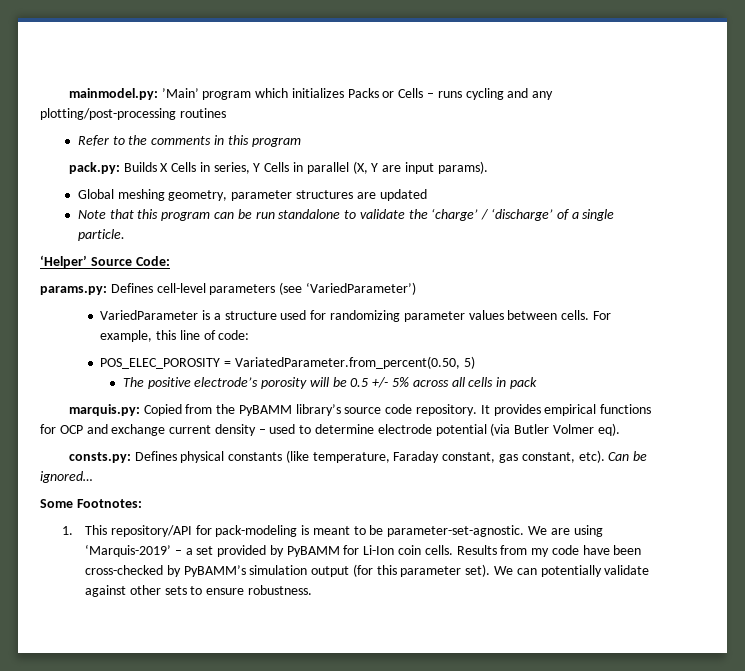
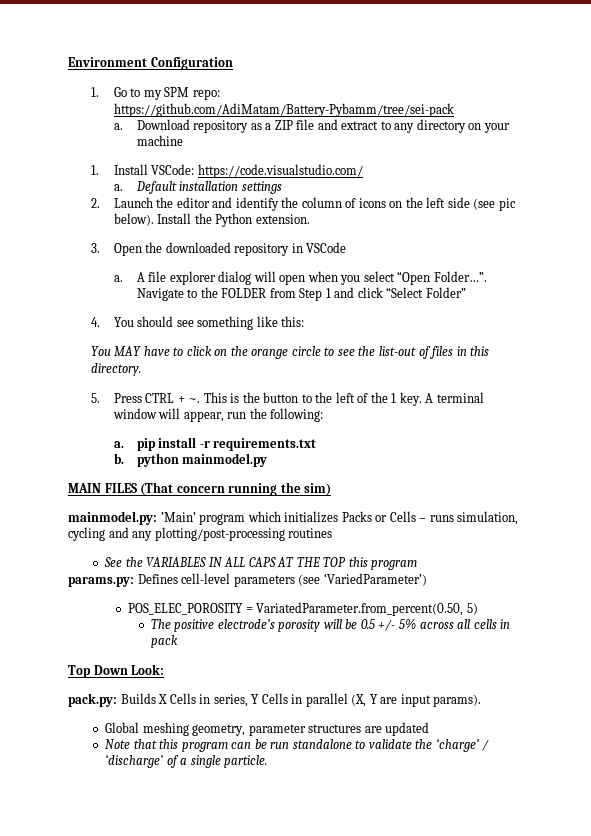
(68, 94) none -> [68,57,233,70] [90,87,220,100] [113,103,454,117] [113,119,510,133] [136,135,183,146] [90,164,363,178] [113,181,282,194] [90,197,516,211] [113,213,310,227] [90,242,347,256] [113,271,487,285] [136,287,466,301] [90,316,305,330] [90,346,490,359] [90,363,141,376] [90,392,484,406] [112,408,324,422] [113,437,317,451] [113,453,268,467] [68,482,332,496] Environment Configuration // 1. Go to my SPM repo: https://github.com/AdiMatam/Battery-Pybamm/tree/sei-pack // a. Download repository as a ZIP file and extract to any directory on your machine // 1. Install VSCode: https://code.visualstudio.com/ // a. Default installation settings // 2. Launch the editor and identify the column of icons on the left side (see pic below). Install the Python extension. // 3. Open the downloaded repository in VSCode // a. A file explorer dialog will open when you select “Open Folder…”. Navigate to the FOLDER from Step 1 and click “Select Folder” // 4. You should see something like this: // You MAY have to click on the orange circle to see the list-out of files in this directory. // 5. Press CTRL + ~. This is the button to the left of the 1 key. A terminal window will appear, run the following: // a. pip install -r requirements.txt // b. python mainmodel.py // MAIN FILES (That concern running the sim) //
(462, 94) none -> [457,511,519,525] simulation,
[77,135,301,147] Refer to the comments in this program -> [104,557,418,570] [68,573,427,587] [128,602,478,616] [150,618,511,632] [150,635,178,648] [68,664,165,678] See the VARIABLES IN ALL CAPS AT THE TOP this program // params.py: Defines cell-level parameters (see ‘VariedParameter’) // POS_ELEC_POROSITY = VariatedParameter.from_percent(0.50, 5) // The positive electrode’s porosity will be 0.5 +/- 5% across all cells in pack // Top Down Look:
[40,255,170,268] [40,282,416,295] [100,310,611,322] [100,330,250,342] [100,356,475,369] [122,377,537,389] [68,404,652,416] [40,423,620,436] [68,450,648,463] [40,471,93,483] [40,499,142,508] [62,525,603,537] [84,544,642,557] [84,564,650,577] [84,585,312,597] // ‘Helper’ Source Code: // params.py: Defines cell-level parameters (see ‘VariedParameter’) // VariedParameter is a structure used for randomizing parameter values between cells. For example, this line of code: // POS_ELEC_POROSITY = VariatedParameter.from_percent(0.50, 5) // The positive electrode’s porosity will be 0.5 +/- 5% across all cells in pack // marquis.py: Copied from the PyBAMM library’s source code repository. It provides empirical functions for OCP and exchange current density – used to determine electrode potential (via Butler Volmer eq). // consts.py: Defines physical constants (like temperature, Faraday constant, gas constant, etc). Can be ignored… // Some Footnotes: // 1. This repository/API for pack-modeling is meant to be parameter-set-agnostic. We are using ‘Marquis-2019’ – a set provided by PyBAMM for Li-Ion coin cells. Results from my code have been cross-checked by PyBAMM’s simulation output (for this parameter set). We can potentially validate against other sets to ensure robustness. -> (268, 761) none

